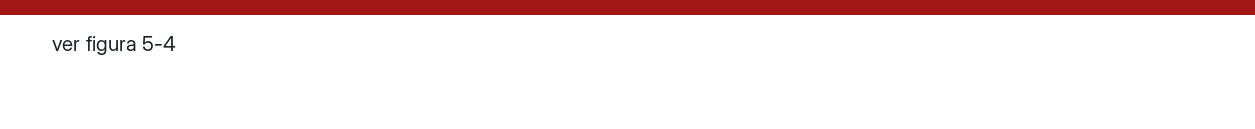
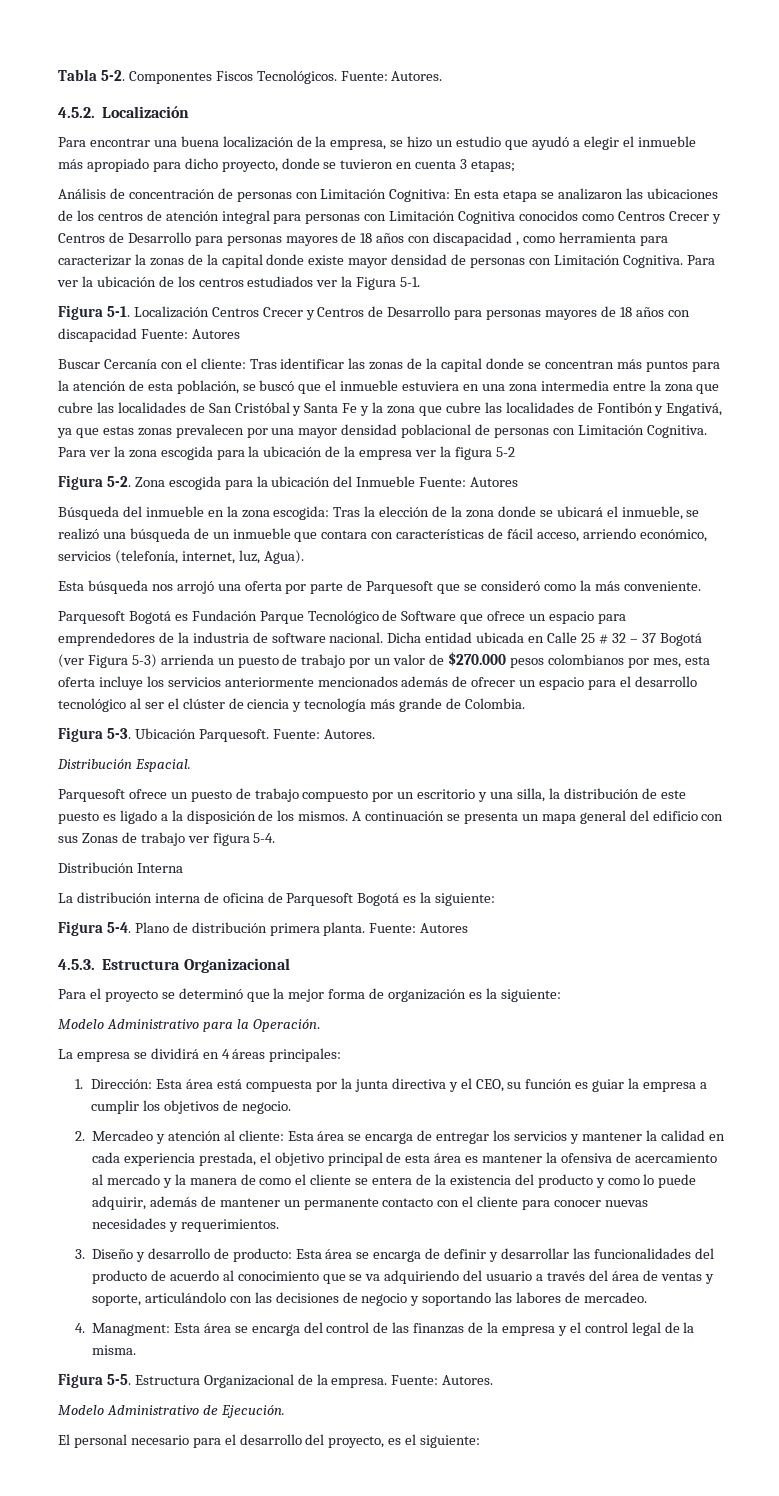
[52,36,177,55] ver figura 5-4 -> [58,69,443,84] [58,106,190,118] [58,136,696,150] [58,158,516,172] [58,188,718,202] [58,210,721,224] [58,232,668,246] [58,254,715,268] [57,276,421,290] [58,305,690,320] [58,328,240,342] [58,358,720,372] [58,380,720,394] [58,402,723,416] [57,424,707,438] [58,446,515,460] [58,475,519,490] [58,506,700,520] [58,528,707,542] [58,550,304,564] [58,580,701,594] [58,610,626,624] [58,632,702,646] [58,652,710,668] [58,676,697,690] [58,698,525,712] [58,727,375,742] [57,759,191,772] [58,788,686,802] [58,810,724,824] [58,832,276,846] [58,862,183,873] [58,892,496,906] [58,921,469,936] [58,958,290,973] [58,988,561,1002] [58,1019,320,1032] [58,1048,342,1062] [74,1078,707,1092] [91,1100,292,1114] [74,1130,725,1144] [91,1152,717,1166] [91,1174,697,1188] [91,1196,648,1210] [91,1218,279,1232] [74,1248,714,1262] [91,1270,714,1284] [91,1292,647,1306] [74,1322,695,1336] [91,1345,136,1355] [58,1373,494,1388] [58,1405,285,1418] [58,1434,481,1448] Tabla 5-2. Componentes Fiscos Tecnológicos. Fuente: Autores. // 4.5.2. Localización // Para encontrar una buena localización de la empresa, se hizo un estudio que ayudó a elegir el inmueble más apropiado para dicho proyecto, donde se tuvieron en cuenta 3 etapas; // Análisis de concentración de personas con Limitación Cognitiva: En esta etapa se analizaron las ubicaciones de los centros de atención integral para personas con Limitación Cognitiva conocidos como Centros Crecer y Centros de Desarrollo para personas mayores de 18 años con discapacidad , como herramienta para caracterizar la zonas de la capital donde existe mayor densidad de personas con Limitación Cognitiva. Para ver la ubicación de los centros estudiados ver la Figura 5-1. // Figura 5-1. Localización Centros Crecer y Centros de Desarrollo para personas mayores de 18 años con discapacidad Fuente: Autores // Buscar Cercanía con el cliente: Tras identificar las zonas de la capital donde se concentran más puntos para la atención de esta población, se buscó que el inmueble estuviera en una zona intermedia entre la zona que cubre las localidades de San Cristóbal y Santa Fe y la zona que cubre las localidades de Fontibón y Engativá, ya que estas zonas prevalecen por una mayor densidad poblacional de personas con Limitación Cognitiva. Para ver la zona escogida para la ubicación de la empresa ver la figura 5-2 // Figura 5-2. Zona escogida para la ubicación del Inmueble Fuente: Autores // Búsqueda del inmueble en la zona escogida: Tras la elección de la zona donde se ubicará el inmueble, se realizó una búsqueda de un inmueble que contara con características de fácil acceso, arriendo económico, servicios (telefonía, internet, luz, Agua). // Esta búsqueda nos arrojó una oferta por parte de Parquesoft que se consideró como la más conveniente. // Parquesoft Bogotá es Fundación Parque Tecnológico de Software que ofrece un espacio para emprendedores de la industria de software nacional. Dicha entidad ubicada en Calle 25 # 32 – 37 Bogotá (ver Figura 5-3) arrienda un puesto de trabajo por un valor de $270.000 pesos colombianos por mes, esta oferta incluye los servicios anteriormente mencionados además de ofrecer un espacio para el desarrollo tecnológico al ser el clúster de ciencia y tecnología más grande de Colombia. // Figura 5-3. Ubicación Parquesoft. Fuente: Autores. // Distribución Espacial. // Parquesoft ofrece un puesto de trabajo compuesto por un escritorio y una silla, la distribución de este puesto es ligado a la disposición de los mismos. A continuación se presenta un mapa general del edificio con sus Zonas de trabajo ver figura 5-4. // Distribución Interna // La distribución interna de oficina de Parquesoft Bogotá es la siguiente: // Figura 5-4. Plano de distribución primera planta. Fuente: Autores // 4.5.3. Estructura Organizacional // Para el proyecto se determinó que la mejor forma de organización es la siguiente: // Modelo Administrativo para la Operación. // La empresa se dividirá en 4 áreas principales: // 1. Dirección: Esta área está compuesta por la junta directiva y el CEO, su función es guiar la empresa a cumplir los objetivos de negocio. // 2. Mercadeo y atención al cliente: Esta área se encarga de entregar los servicios y mantener la calidad en cada experiencia prestada, el objetivo principal de esta área es mantener la ofensiva de acercamiento al mercado y la manera de como el cliente se entera de la existencia del producto y como lo puede adquirir, además de mantener un permanente contacto con el cliente para conocer nuevas necesidades y requerimientos. // 3. Diseño y desarrollo de producto: Esta área se encarga de definir y desarrollar las funcionalidades del producto de acuerdo al conocimiento que se va adquiriendo del usuario a través del área de ventas y soporte, articulándolo con las decisiones de negocio y soportando las labores de mercadeo. // 4. Managment: Esta área se encarga del control de las finanzas de la empresa y el control legal de la misma. // Figura 5-5. Estructura Organizacional de la empresa. Fuente: Autores. // Modelo Administrativo de Ejecución. // El personal necesario para el desarrollo del proyecto, es el siguiente:

